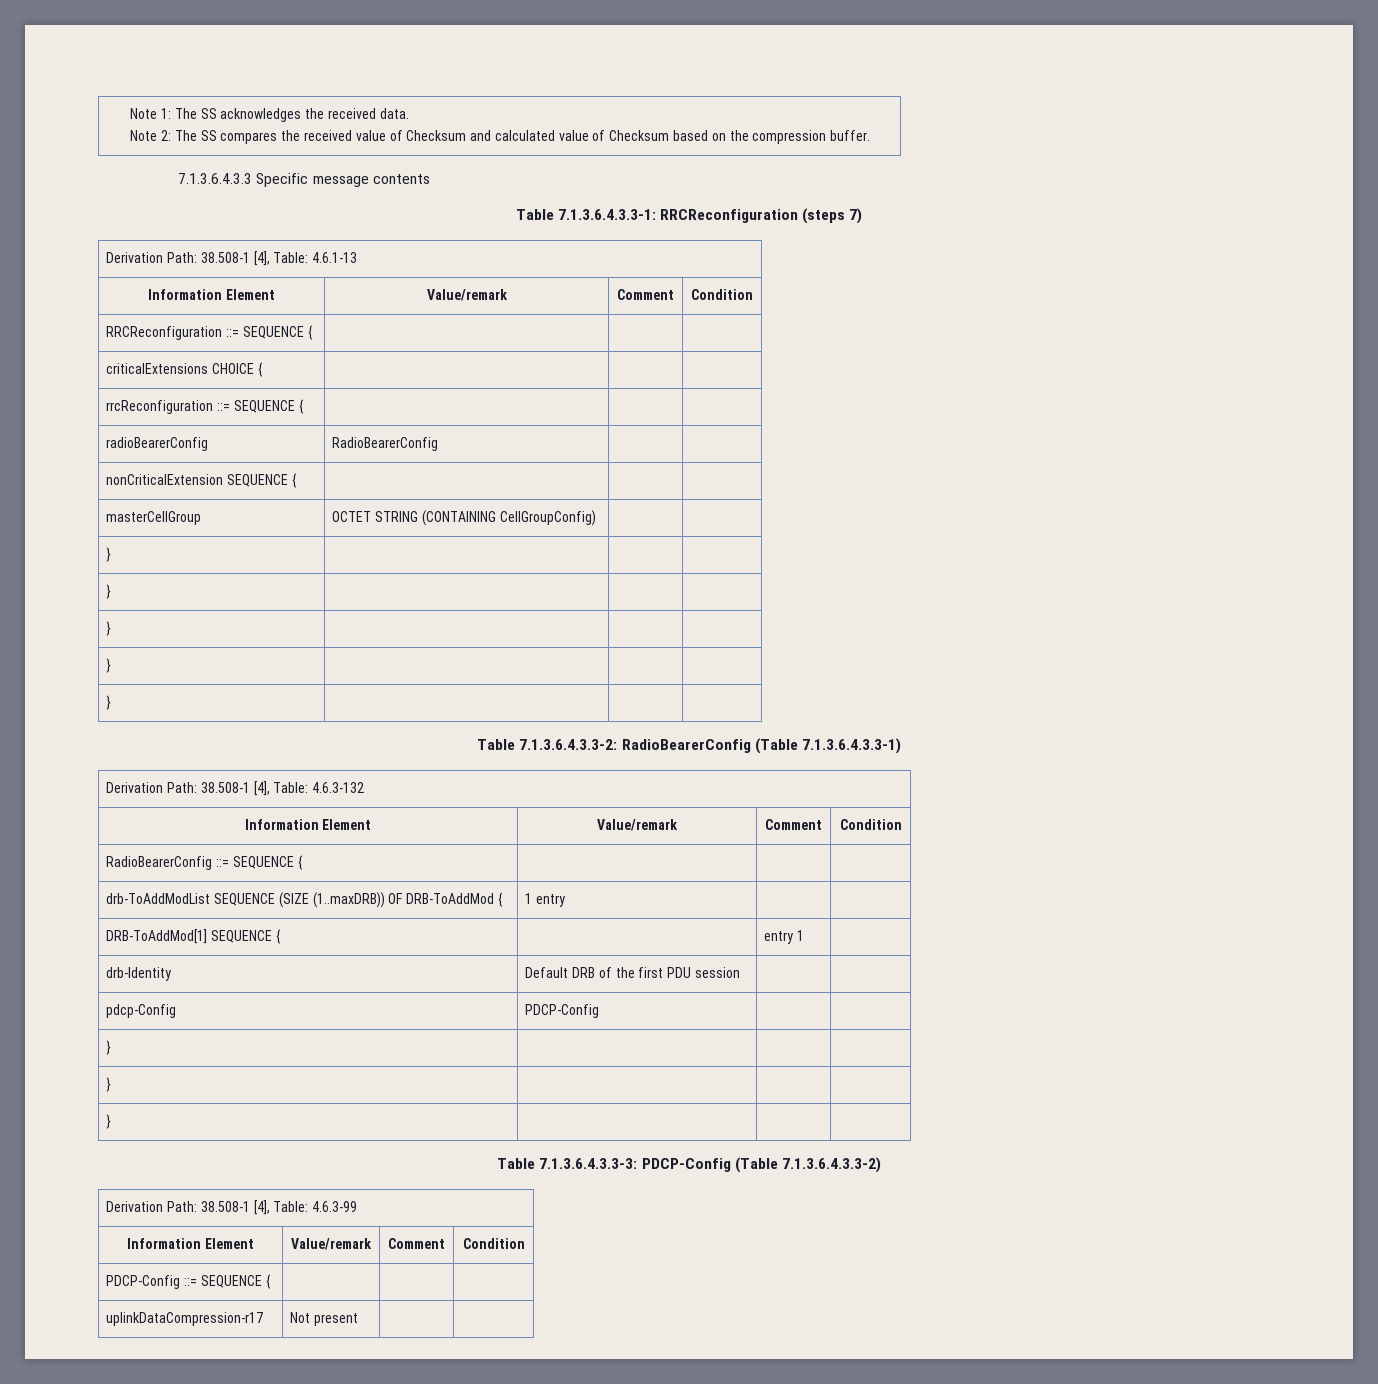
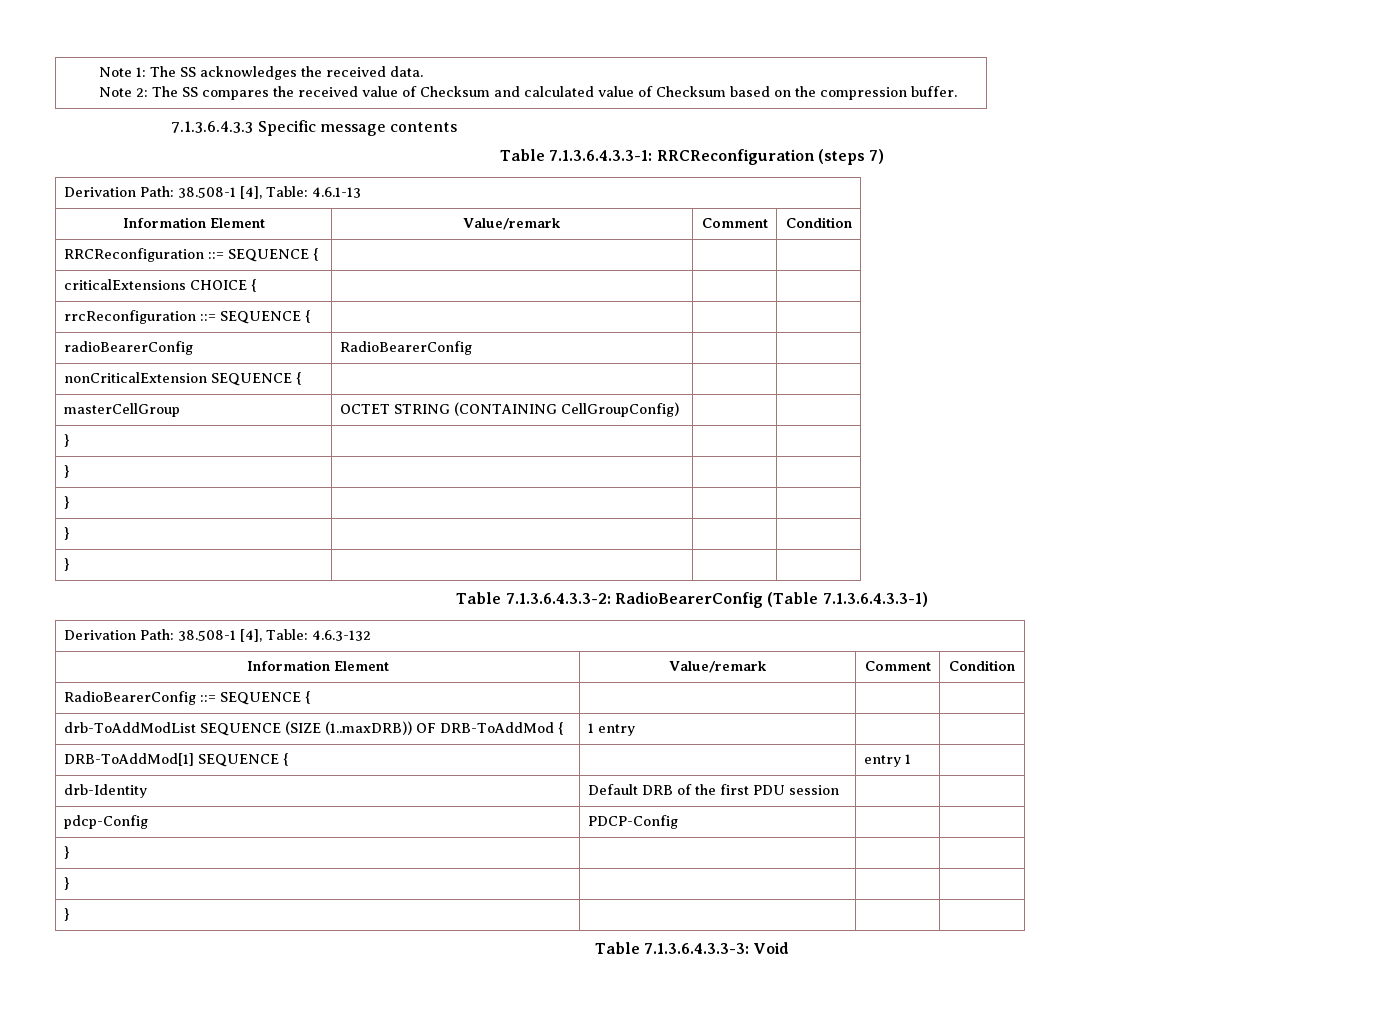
[641,1157,881,1173] [106,1200,358,1215] [127,1238,254,1249] [291,1238,372,1250] [388,1238,445,1249] [462,1238,525,1249] [106,1274,271,1289] [106,1312,264,1326] [290,1312,358,1326] PDCP-Config (Table 7.1.3.6.4.3.3-2) // Derivation Path: 38.508-1 [4], Table: 4.6.3-99 // Information Element | Value/remark | Comment | Condition // PDCP-Config ::= SEQUENCE { | | | // uplinkDataCompression-r17 | Not present | | -> [753,942,790,954] Void

